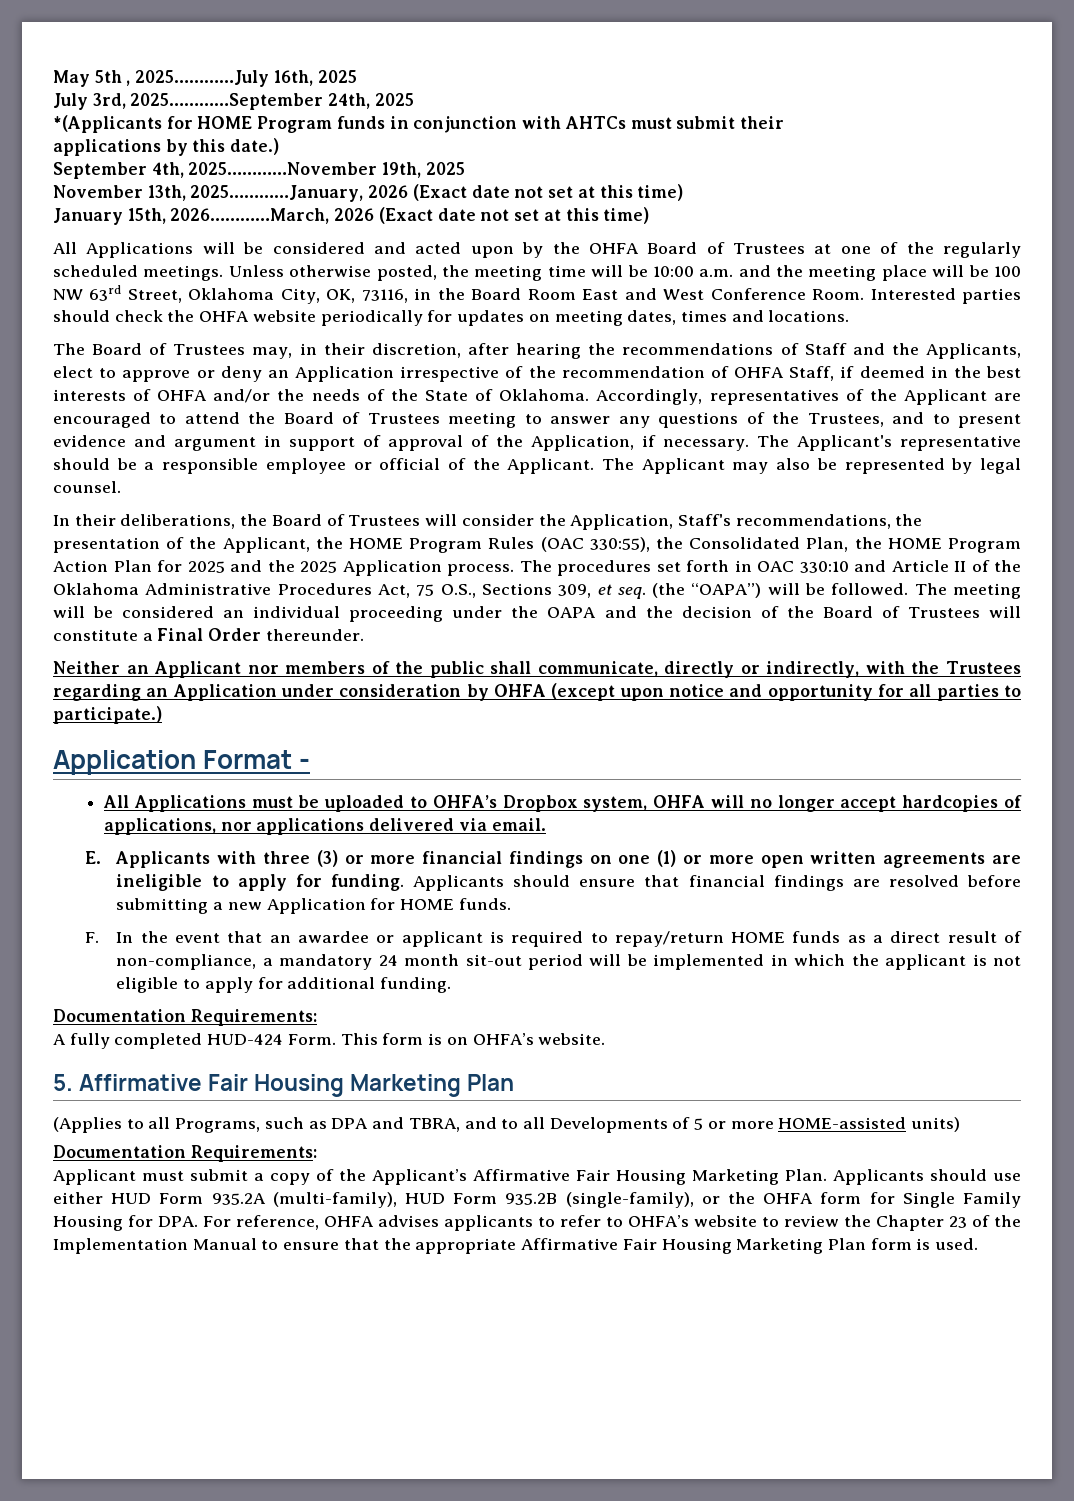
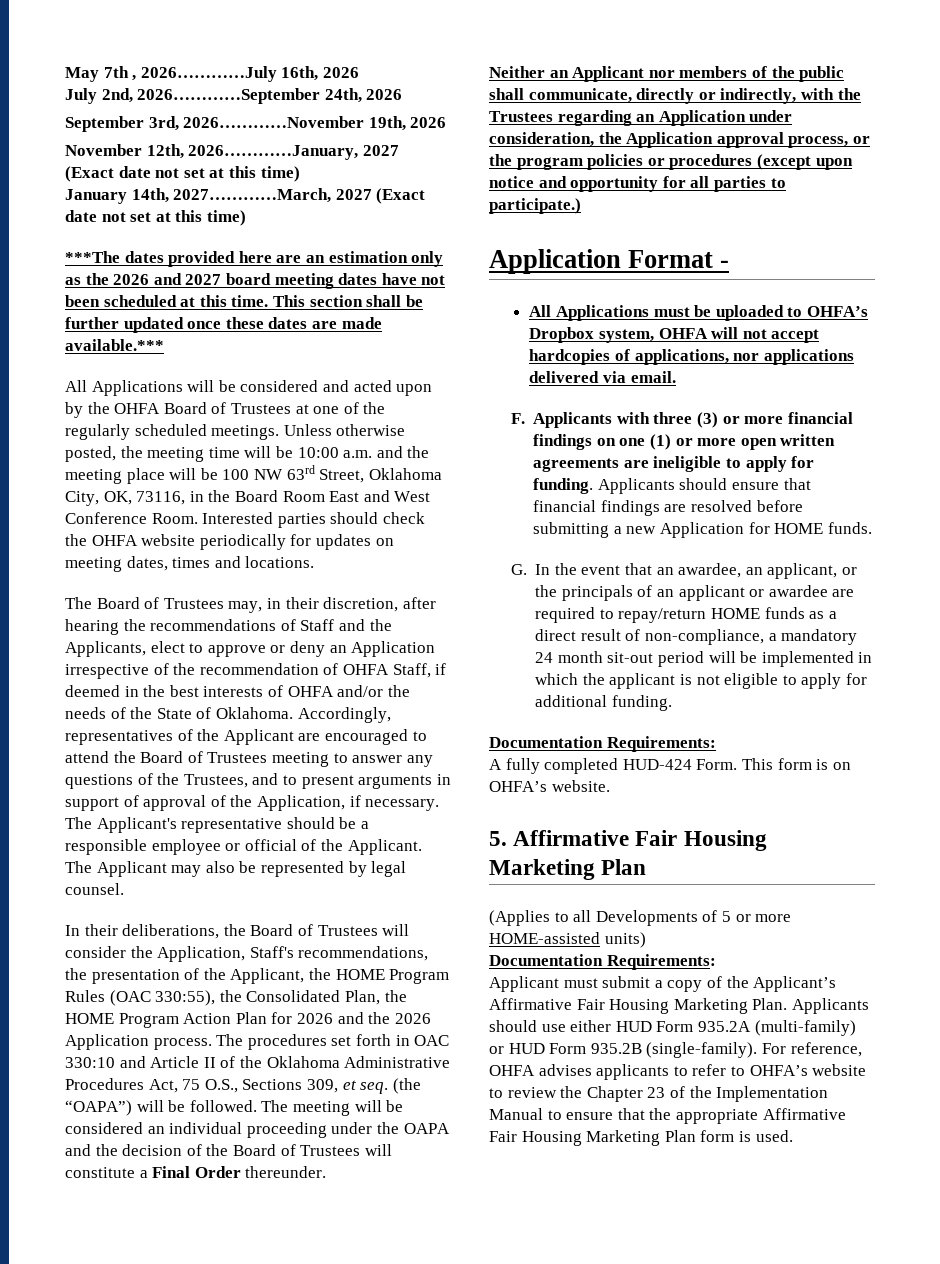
[94,70,357,87] [53,93,414,110] [53,115,784,133] [53,138,280,156] [53,162,465,179] [53,185,409,202] 5th , 2025…………July 16th, 2025 // July 3rd, 2025…………September 24th, 2025 // *(Applicants for HOME Program funds in conjunction with AHTCs must submit their // applications by this date.) // September 4th, 2025…………November 19th, 2025 // November 13th, 2025…………January, 2026 -> [103,66,359,82] [65,88,403,104] [65,116,447,132] [65,144,399,160] 7th , 2026…………July 16th, 2026 // July 2nd, 2026…………September 24th, 2026 // September 3rd, 2026…………November 19th, 2026 // November 12th, 2026…………January, 2027
[127,207,650,224] 15th, 2026…………March, 2026 (Exact date not set at this time) -> [131,188,426,204] [65,210,246,226] [65,251,444,267] [65,273,446,289] [65,295,423,307] [65,317,382,333] [65,339,164,351] 14th, 2027…………March, 2027 (Exact date not set at this time) // ***The dates provided here are an estimation only as the 2026 and 2027 board meeting dates have not been scheduled at this time. This section shall be further updated once these dates are made available.***
[53,435,256,451] evidence and argument -> [358,775,433,789] arguments
[187,560,337,573] 2025 and the 2025 -> [296,1012,431,1024] 2026 and the 2026
[339,684,547,701] consideration by OHFA -> [489,132,870,148] [489,154,753,170] consideration, the Application approval process, or the program policies or procedures
[749,795,835,812] no longer -> [742,329,767,339] not
[84,851,101,864] E. -> [510,413,525,424] F.
[84,932,99,943] F. -> [510,564,527,575] G.
[297,931,504,947] awardee or applicant is -> [678,563,857,579] [535,585,855,601] awardee, an applicant, or the principals of an applicant or awardee are
[175,1117,545,1133] Programs, such as DPA and TBRA, and to all -> (592, 916) none
[272,1192,397,1208] (multi-family), -> [754,1020,856,1036] [489,1046,504,1054] (multi-family) or
[565,1192,1022,1208] [53,1215,199,1231] (single-family), or the OHFA form for Single Family Housing for DPA. -> [646,1042,758,1058] (single-family).

